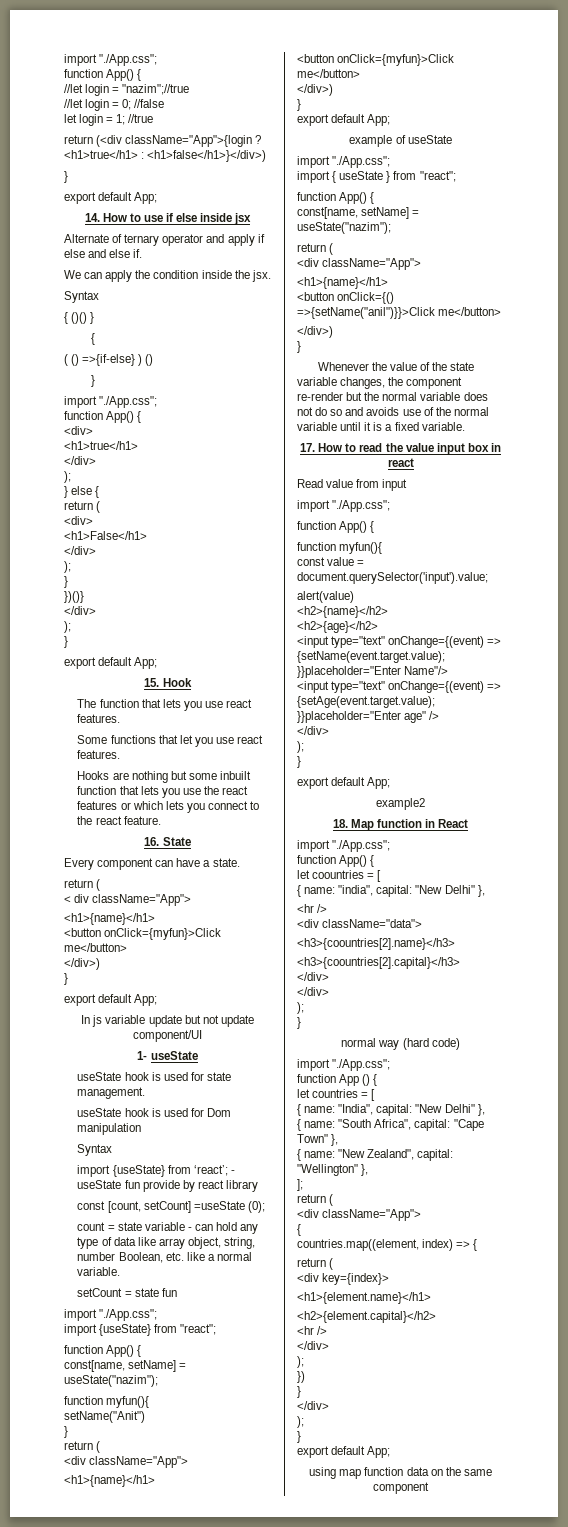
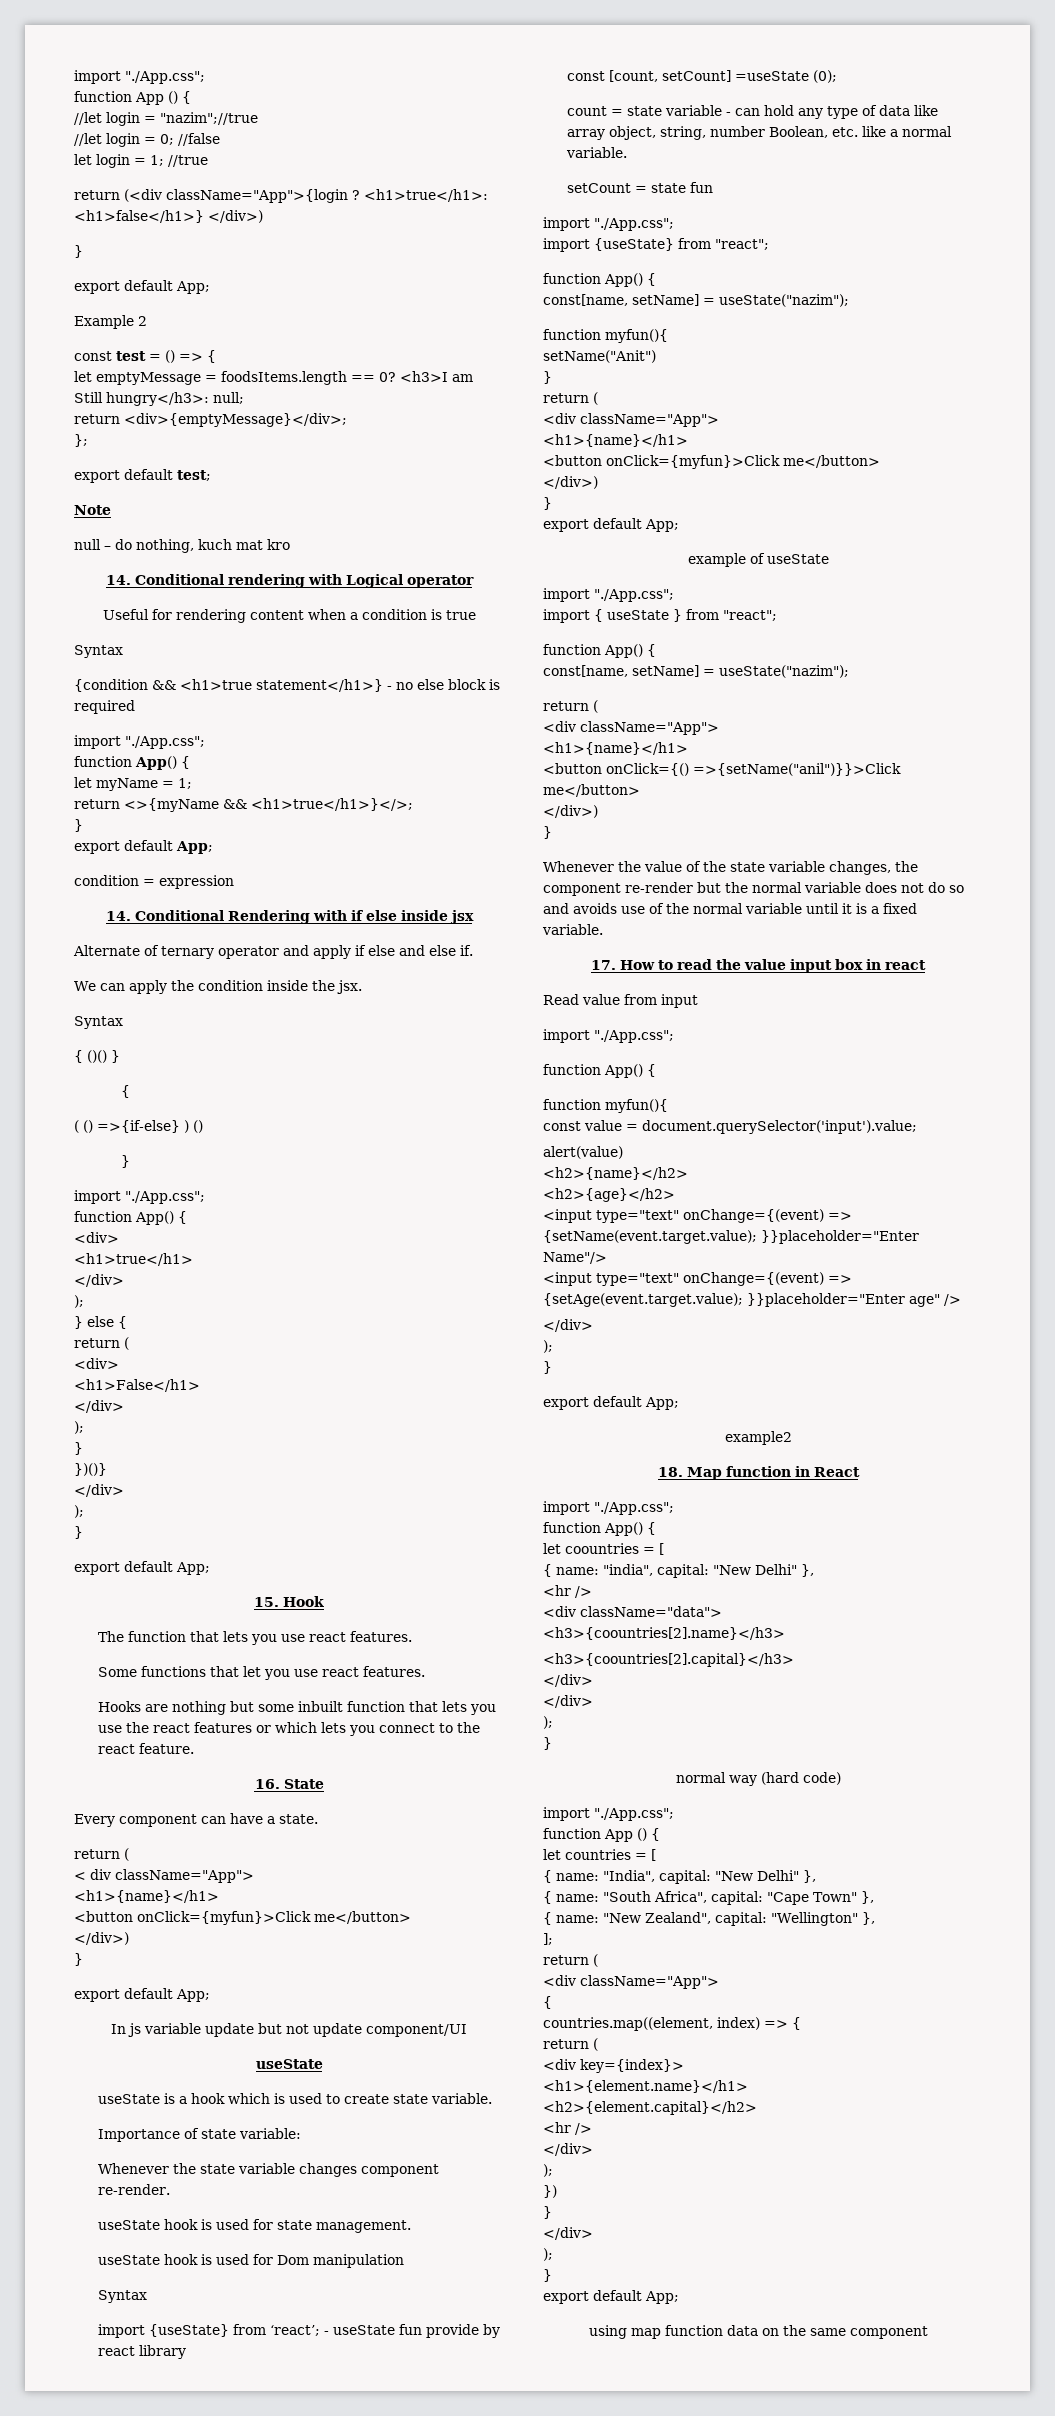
[64,54,158,66] [64,69,135,81] import "./App.css"; // function App() -> [74,70,205,84] [74,91,178,105] import "./App.css"; // function App ()
[64,150,267,162] [64,171,68,183] [64,192,158,204] [84,213,163,222] <h1>true</h1> : <h1>false</h1>}</div>) // } // export default App; // 14. How to use -> [364,189,488,202] [74,210,263,223] [74,245,83,258] [74,280,210,294] [74,315,147,329] [74,350,216,363] [74,371,473,385] [74,392,244,406] [74,413,347,427] [74,434,88,447] [74,469,211,483] [74,505,111,515] [74,539,290,553] [105,574,474,588] [102,609,476,623] [74,645,123,658] [74,679,500,692] [74,700,135,714] [74,735,205,749] [74,756,190,770] [74,777,192,791] [74,798,413,812] [74,819,83,832] [74,840,213,854] [74,875,234,889] [105,910,347,924] <h1>true</h1>: <h1>false</h1>} </div>) // } // export default App; // Example 2 // const test = () => { // let emptyMessage = foodsItems.length == 0? <h3>I am Still hungry</h3>: null; // return <div>{emptyMessage}</div>; // }; // export default test; // Note // null – do nothing, kuch mat kro // 14. Conditional rendering with Logical operator // Useful for rendering content when a condition is true // Syntax // {condition && <h1>true statement</h1>} - no else block is required // import "./App.css"; // function App() { // let myName = 1; // return <>{myName && <h1>true</h1>}</>; // } // export default App; // condition = expression // 14. Conditional Rendering with
[137,1051,198,1060] 1- useState -> [255,2059,323,2069] [97,2093,492,2104] [97,2128,301,2142] [97,2163,439,2177] [97,2184,170,2195] useState // useState is a hook which is used to create state variable. // Importance of state variable: // Whenever the state variable changes component re-render.

